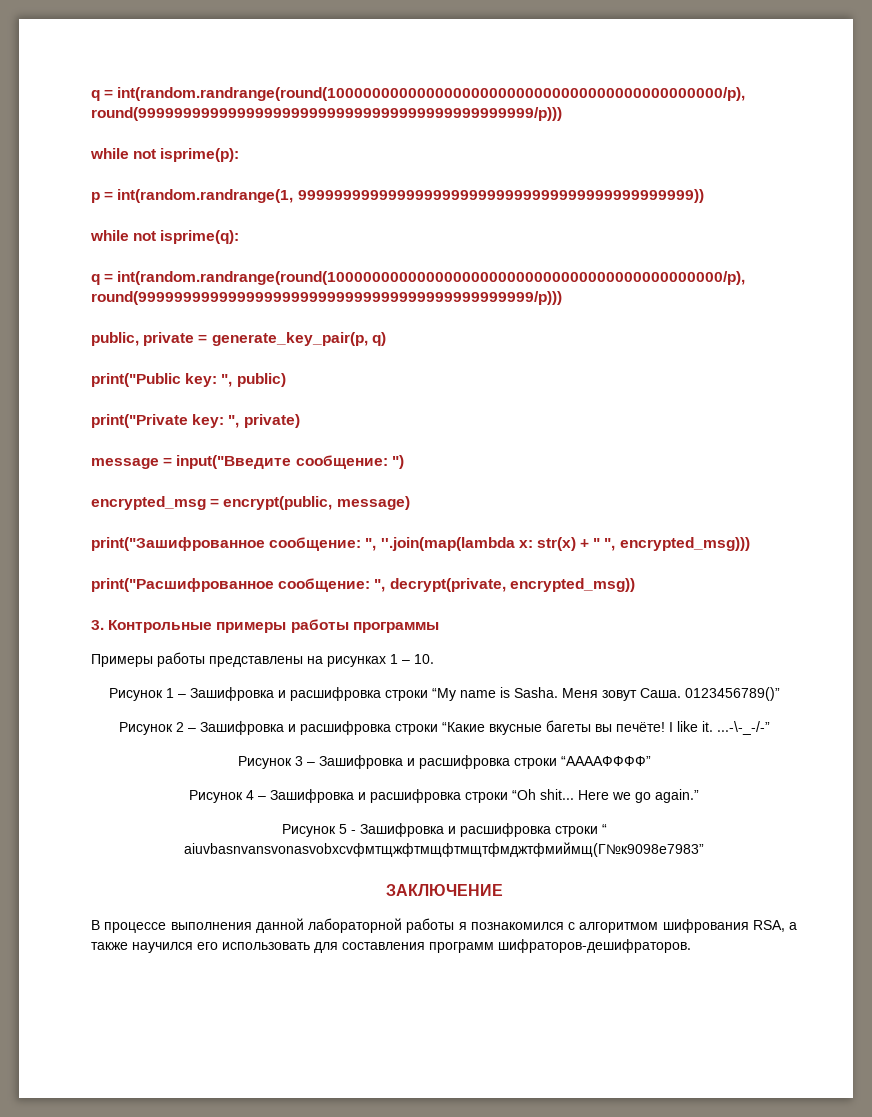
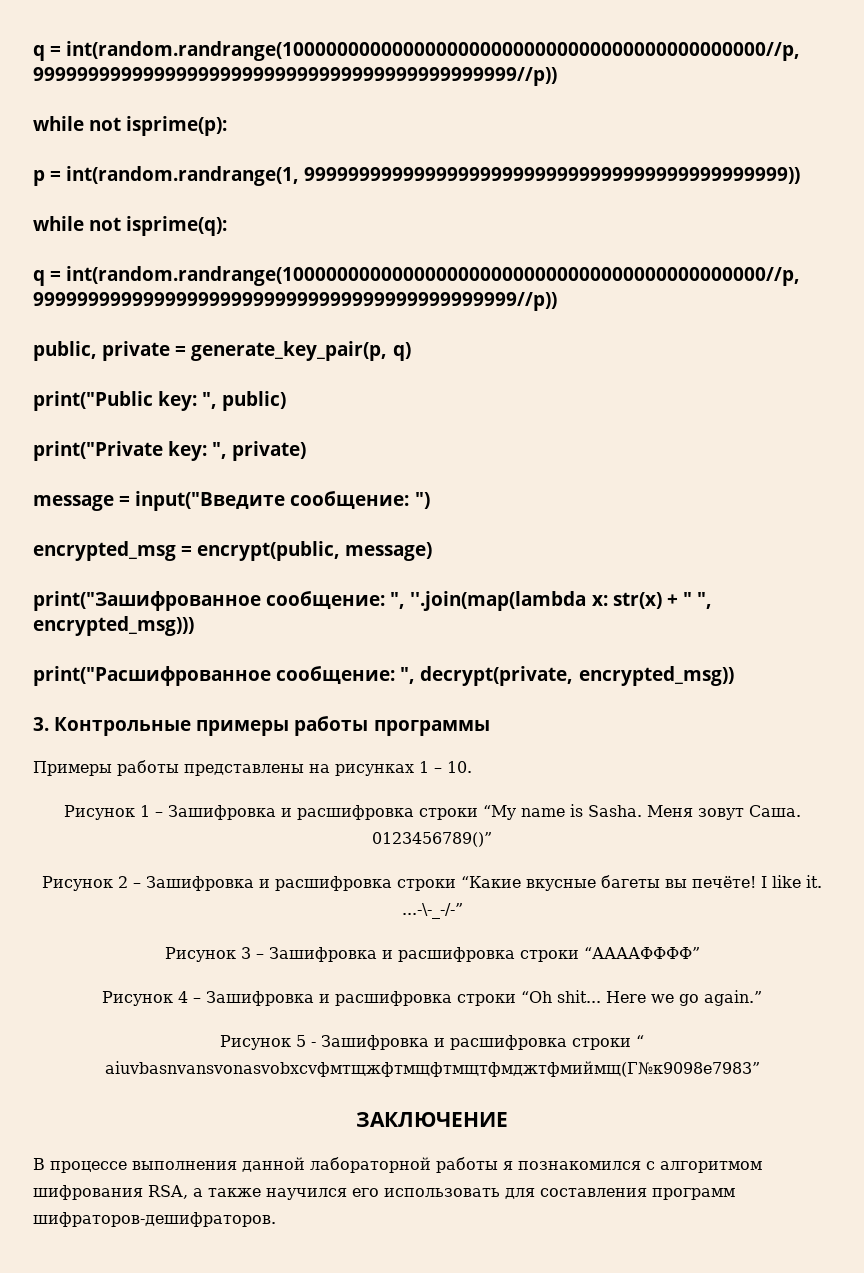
[91,87,746,101] [91,107,562,121] q = int(random.randrange(round(10000000000000000000000000000000000000000000/p), round(99999999999999999999999999999999999999999999/p))) -> [33,41,801,61] [33,67,557,86] q = int(random.randrange(10000000000000000000000000000000000000000000//p, 99999999999999999999999999999999999999999999//p))
[117,271,746,285] [91,291,562,305] int(random.randrange(round(10000000000000000000000000000000000000000000/p), round(99999999999999999999999999999999999999999999/p))) -> [66,266,801,286] [33,292,557,311] int(random.randrange(10000000000000000000000000000000000000000000//p, 99999999999999999999999999999999999999999999//p))

